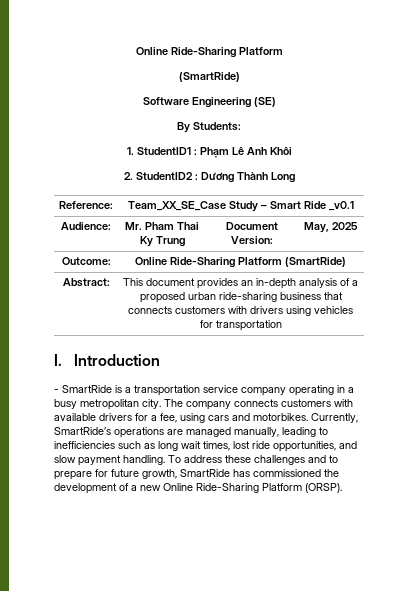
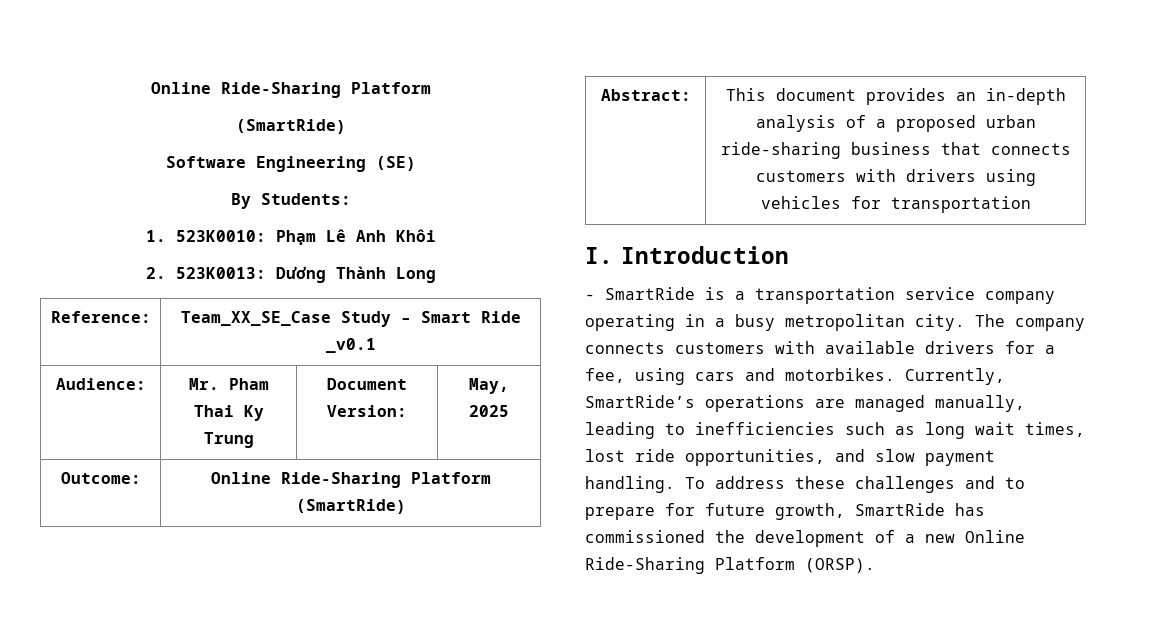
[136,147,197,155] StudentID1 : -> [175,230,266,242] 523K0010:
[135,172,198,180] StudentID2 : -> [175,267,266,279] 523K0013:

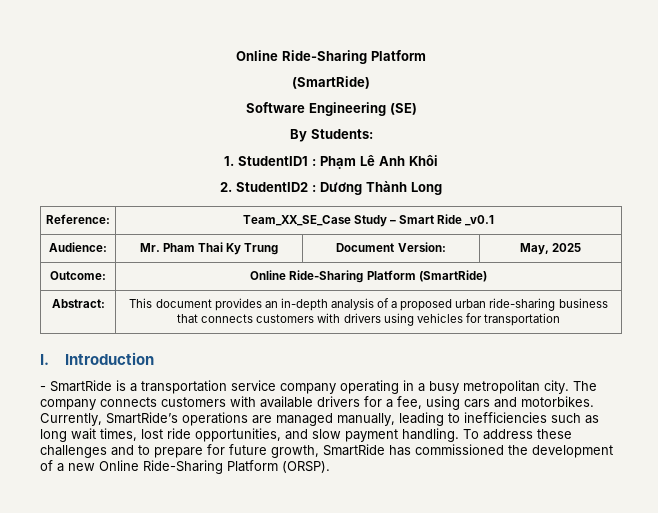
[175,230,266,242] 523K0010: -> [238,156,316,166] StudentID1 :
[175,267,266,279] 523K0013: -> [236,182,316,192] StudentID2 :

